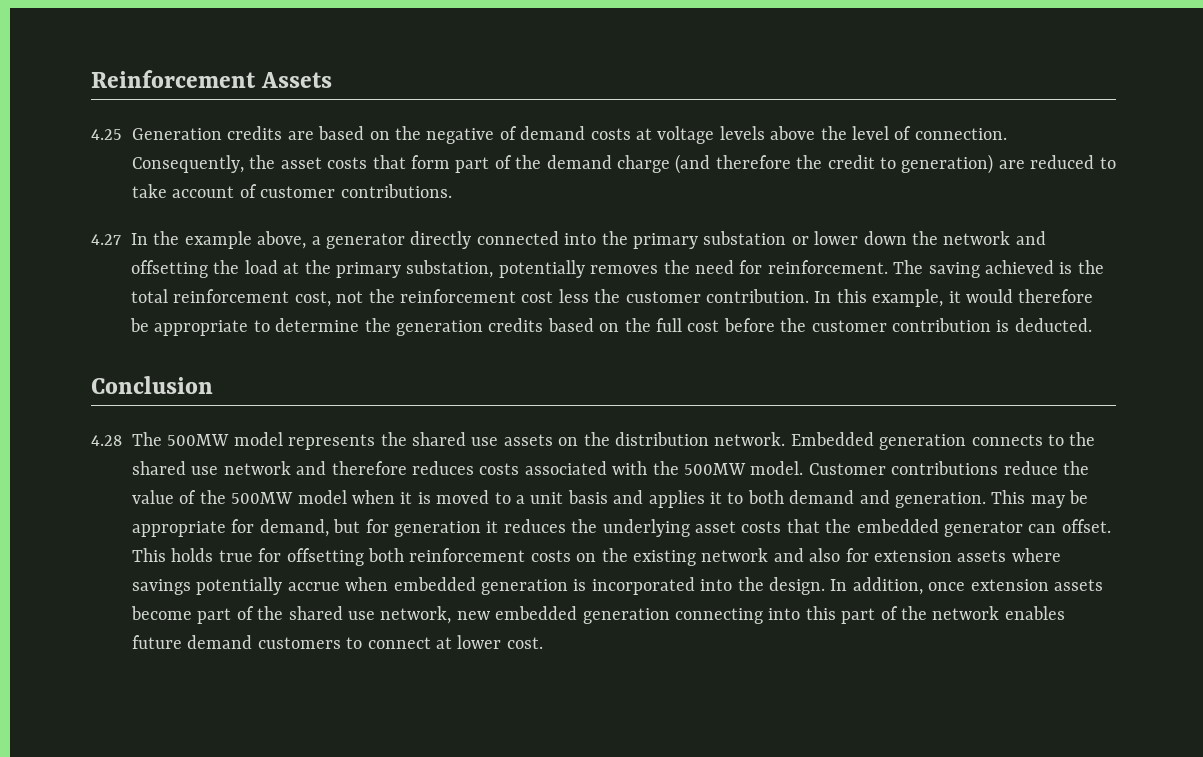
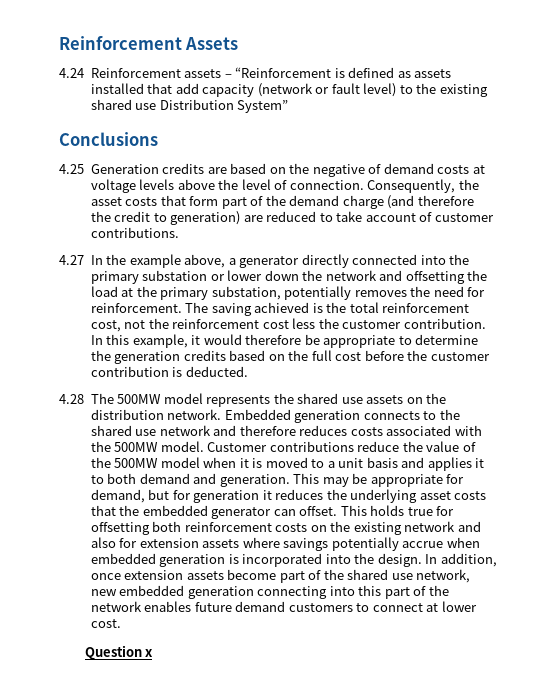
(333, 80) none -> [59,67,452,78] [90,83,488,97] [90,99,289,113] [59,132,158,146] // 4.24 Reinforcement assets – “Reinforcement is defined as assets installed that add capacity (network or fault level) to the existing shared use Distribution System” // Conclusions
[91,376,213,394] // Conclusion -> (248, 371) none
(543, 643) none -> [84,645,154,660] // Question x

